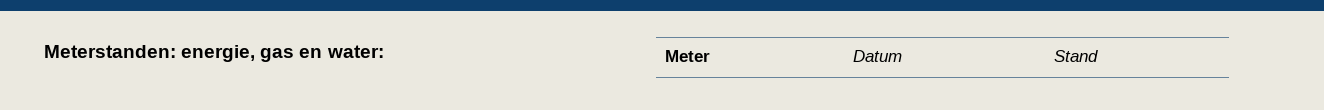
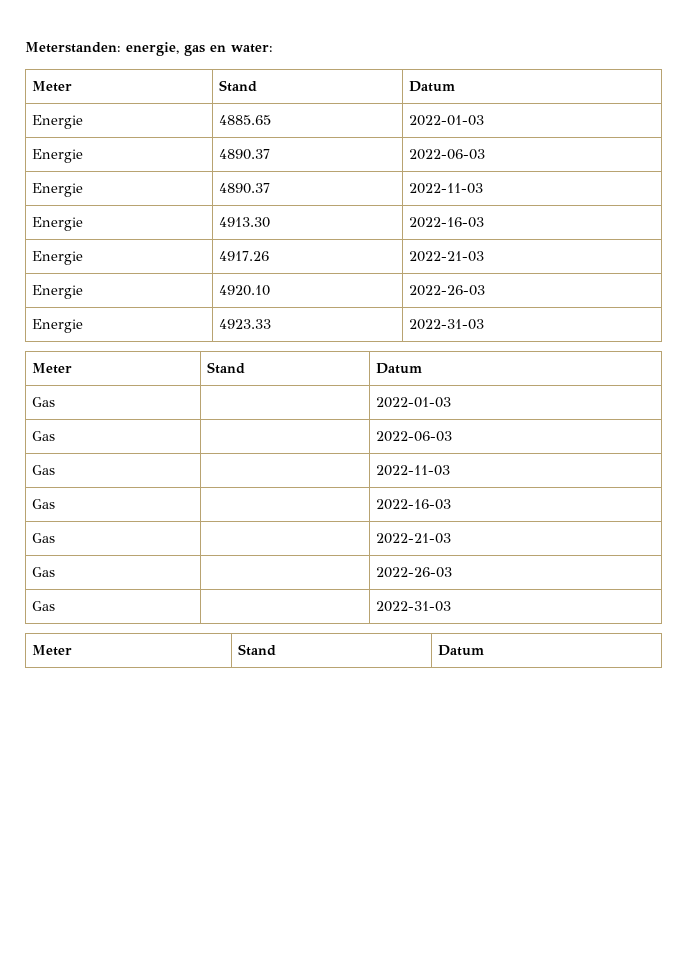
[852,50,902,62] [1053,50,1098,62] | Datum | Stand -> [218,80,257,92] [408,81,455,92] [31,115,83,129] [218,115,271,125] [408,115,484,126] [31,149,83,163] [218,149,270,160] [408,149,485,160] [31,183,83,197] [218,183,270,194] [408,183,483,194] [31,217,83,231] [218,217,270,228] [408,217,484,228] [31,251,83,265] [218,251,269,261] [408,251,484,262] [31,285,83,299] [218,285,270,296] [408,285,485,296] [31,319,83,333] [218,319,271,329] [408,319,484,330] [31,363,72,374] [206,362,245,374] [375,363,422,374] [31,397,55,407] [375,397,451,408] [31,431,55,441] [375,431,452,442] [31,465,55,475] [375,465,450,476] [31,499,55,509] [375,499,451,510] [31,533,55,543] [375,533,451,544] [31,567,55,577] [375,567,452,578] [31,601,55,611] [375,601,451,612] [31,645,72,656] [237,644,276,656] [437,645,484,656] | Stand | Datum // Energie | 4885.65 | 2022-01-03 // Energie | 4890.37 | 2022-06-03 // Energie | 4890.37 | 2022-11-03 // Energie | 4913.30 | 2022-16-03 // Energie | 4917.26 | 2022-21-03 // Energie | 4920.10 | 2022-26-03 // Energie | 4923.33 | 2022-31-03 // Meter | Stand | Datum // Gas | | 2022-01-03 // Gas | | 2022-06-03 // Gas | | 2022-11-03 // Gas | | 2022-16-03 // Gas | | 2022-21-03 // Gas | | 2022-26-03 // Gas | | 2022-31-03 // Meter | Stand | Datum

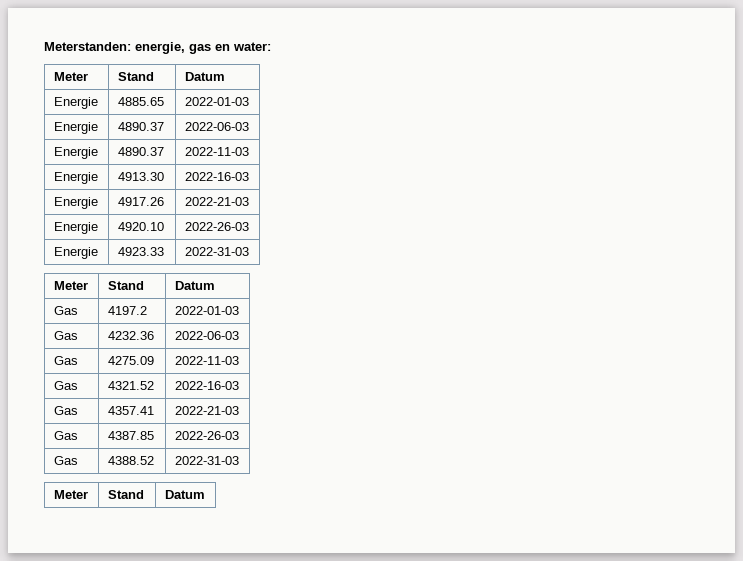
(55, 402) none -> [107,306,147,315] 4197.2
(55, 436) none -> [107,331,154,340] 4232.36
(55, 470) none -> [107,356,154,365] 4275.09
(55, 504) none -> [107,381,154,390] 4321.52
(55, 538) none -> [107,406,154,415] 4357.41
(55, 572) none -> [107,431,154,440] 4387.85
(55, 606) none -> [107,456,154,465] 4388.52

